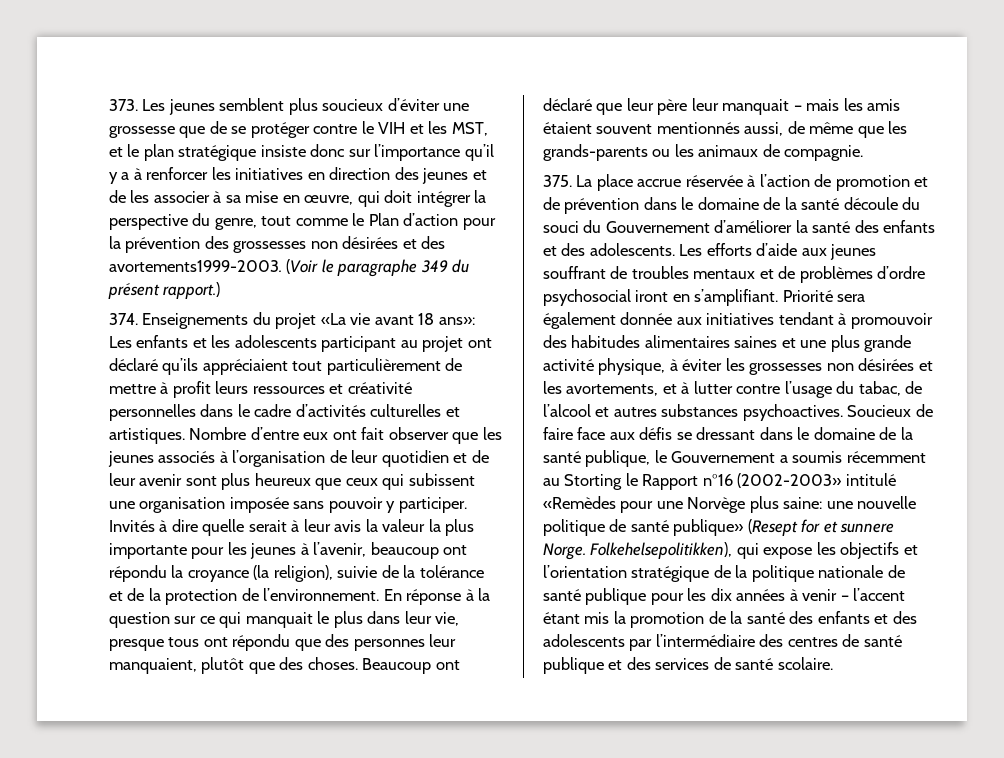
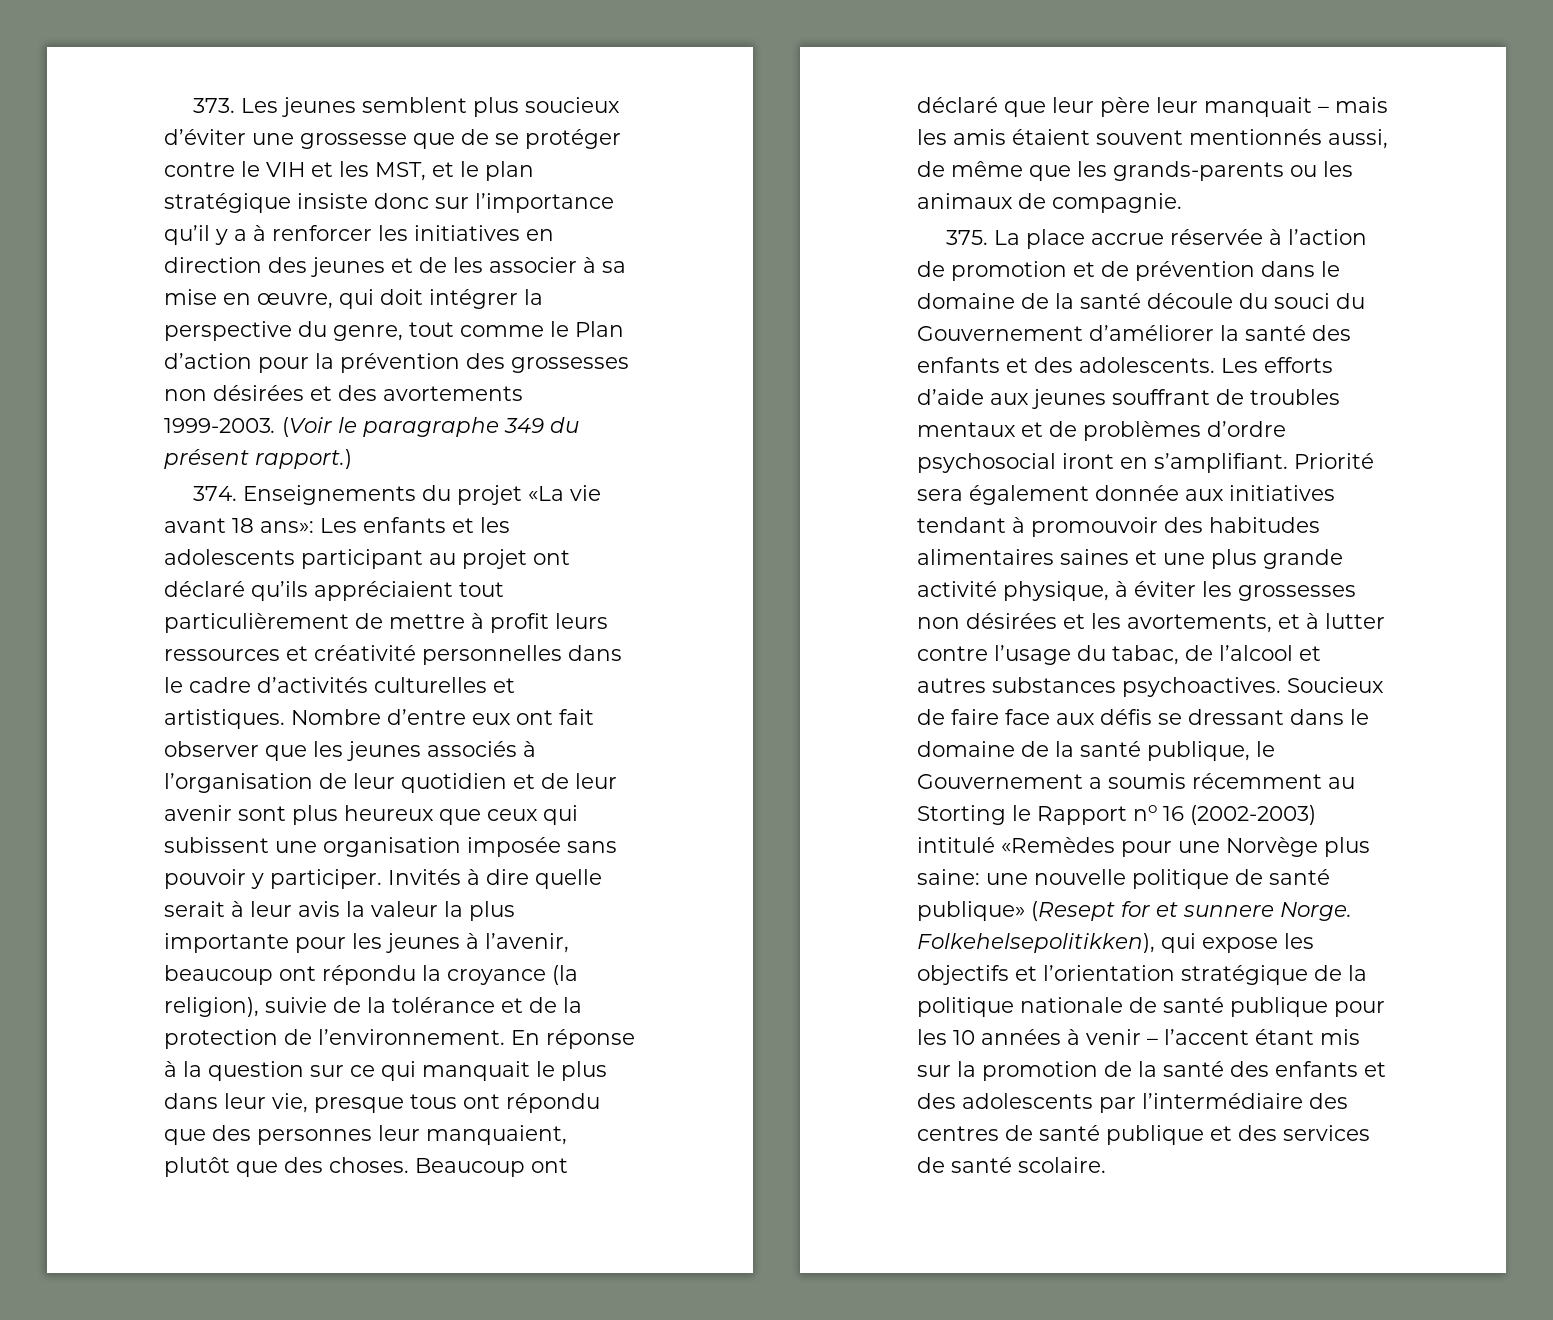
[109,260,282,272] avortements1999-2003. -> [383,386,523,401] [164,418,276,433] avortements 1999-2003.
[702,473,843,488] n°16 (2002-2003» -> [1133,805,1316,825] no 16 (2002-2003)
[710,588,732,601] dix -> [953,1030,975,1045] 10
(610, 618) none -> [917,1065,951,1077] sur

